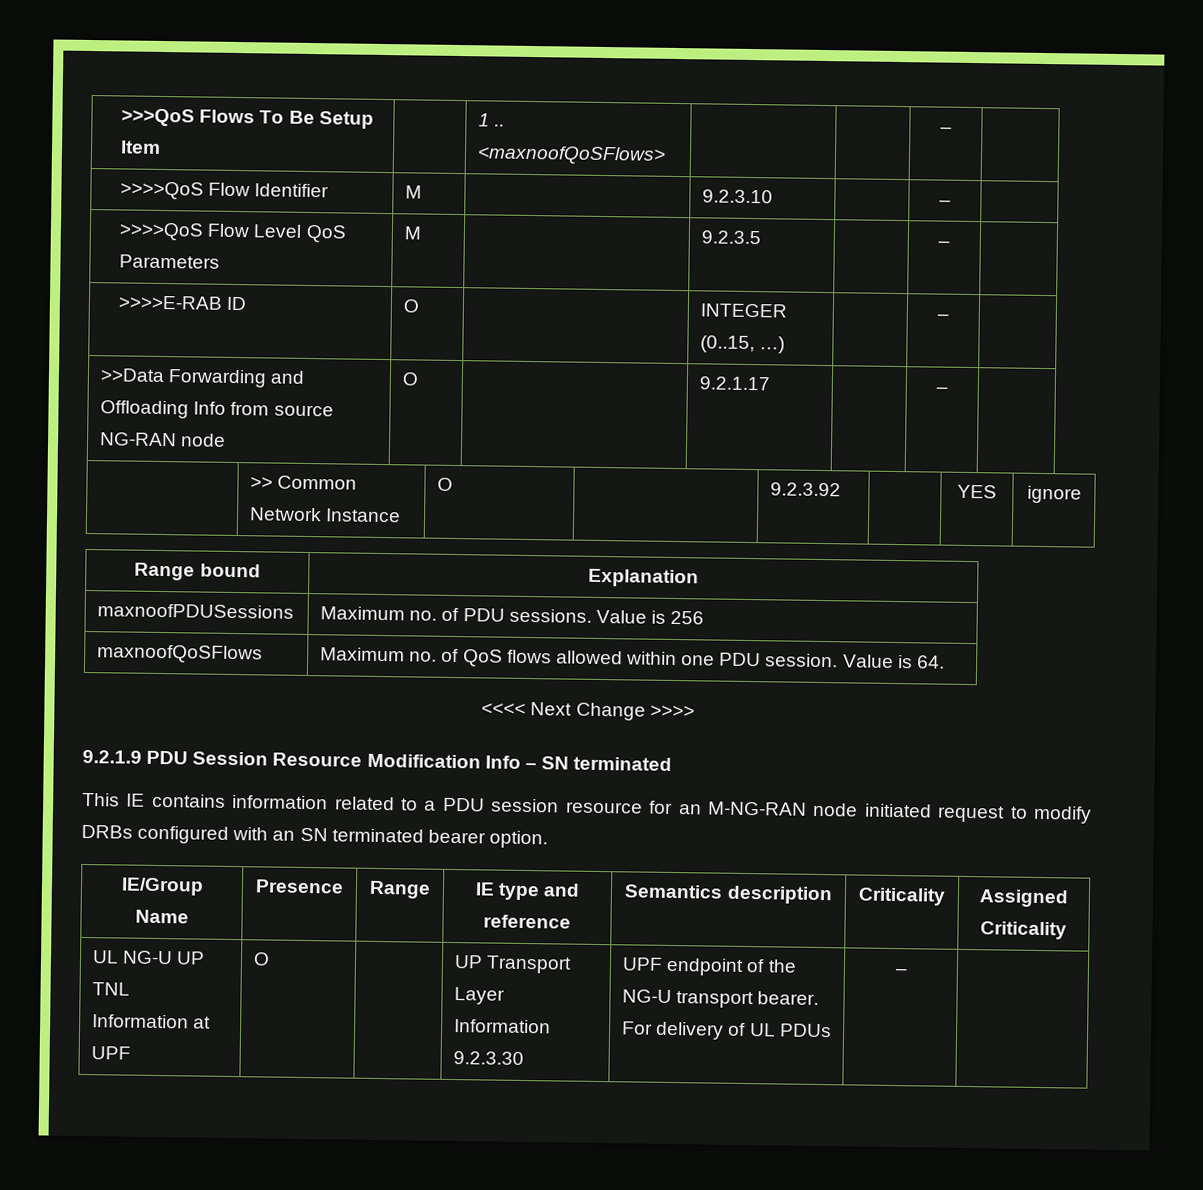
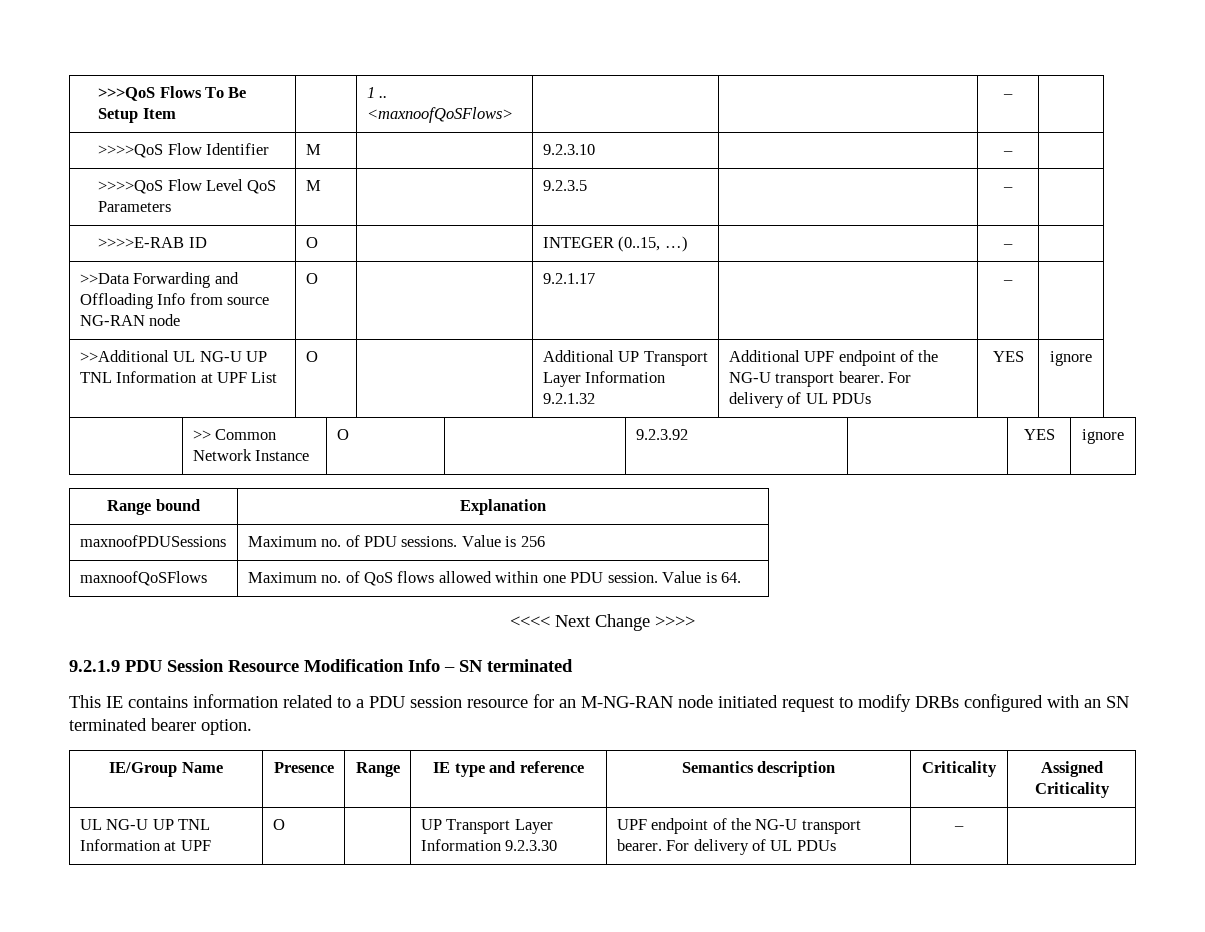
(948, 389) none -> [79,350,268,362] [79,371,278,383] [305,351,318,362] [542,350,708,366] [542,371,666,387] [542,393,595,404] [728,350,939,366] [728,371,912,387] [728,392,872,408] [992,351,1024,362] [1050,351,1092,366] // >>Additional UL NG-U UP TNL Information at UPF List | O | | Additional UP Transport Layer Information 9.2.1.32 | Additional UPF endpoint of the NG-U transport bearer. For delivery of UL PDUs | YES | ignore

